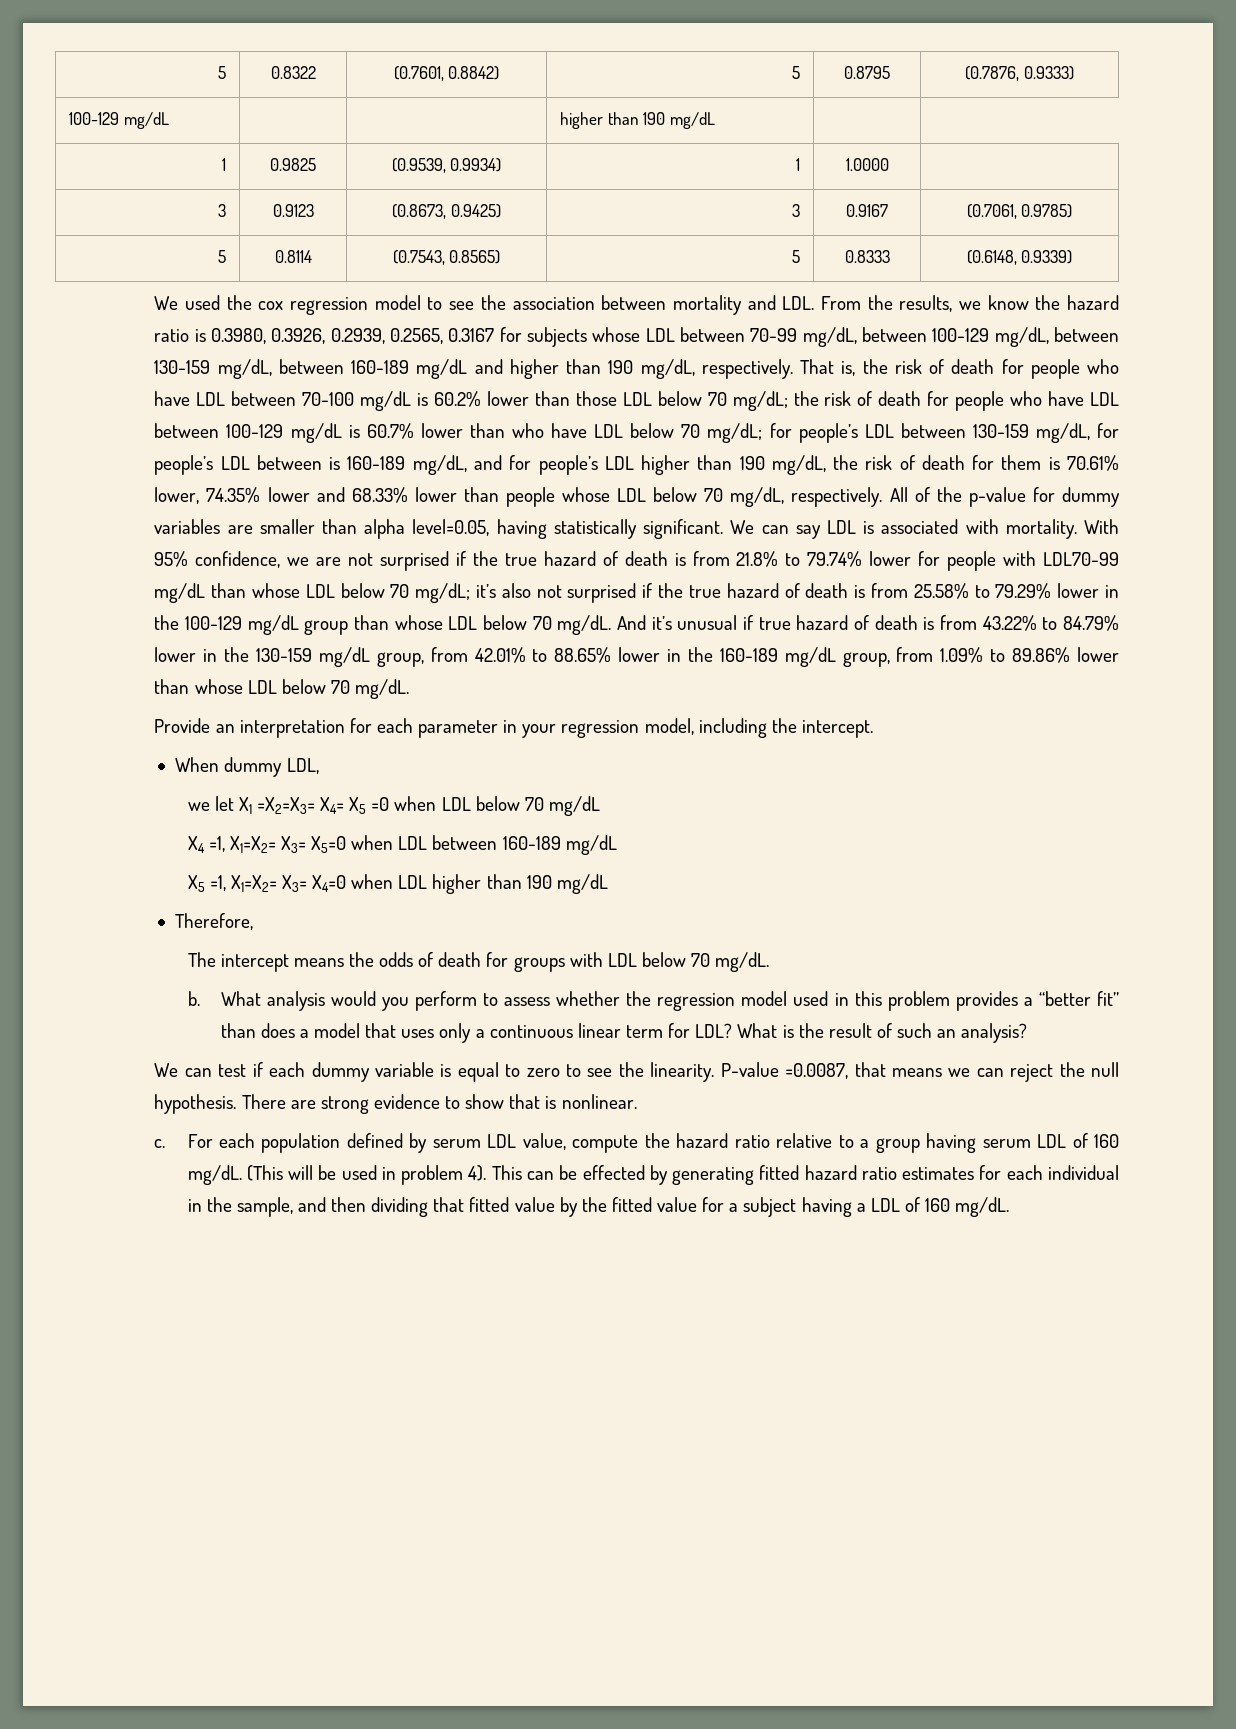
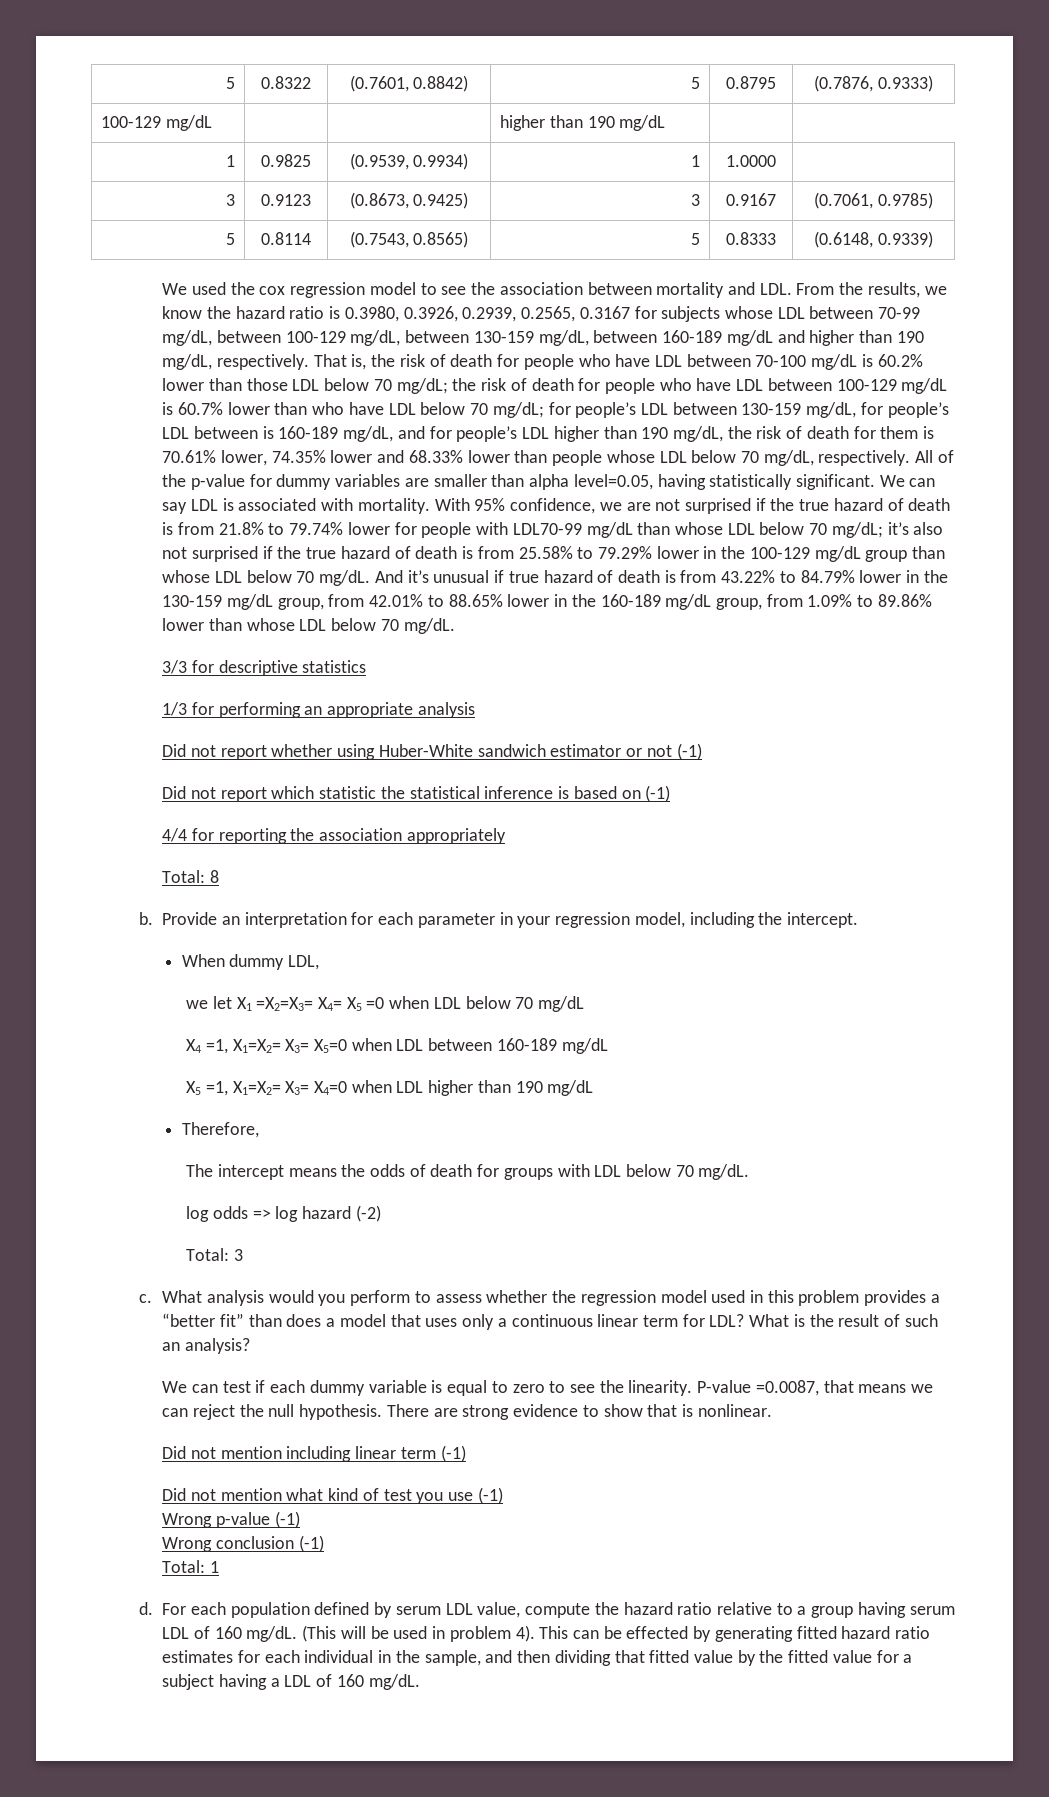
(410, 689) none -> [162,660,367,676] [162,702,475,718] [162,743,702,760] [162,785,671,802] [162,828,506,844] [162,870,220,883] [138,912,153,925] 3/3 for descriptive statistics // 1/3 for performing an appropriate analysis // Did not report whether using Huber-White sandwich estimator or not (-1) // Did not report which statistic the statistical inference is based on (-1) // 4/4 for reporting the association appropriately // Total: 8 // b.
[187,991,200,1006] b. -> [186,1205,381,1222] [186,1248,243,1261] [138,1294,152,1303] log odds => log hazard (-2) // Total: 3 // c.
[154,1139,166,1148] c. -> [162,1445,466,1462] [162,1487,503,1504] [162,1511,300,1528] [162,1535,324,1552] [162,1560,220,1573] [138,1602,153,1615] Did not mention including linear term (-1) // Did not mention what kind of test you use (-1) // Wrong p-value (-1) // Wrong conclusion (-1) // Total: 1 // d.

